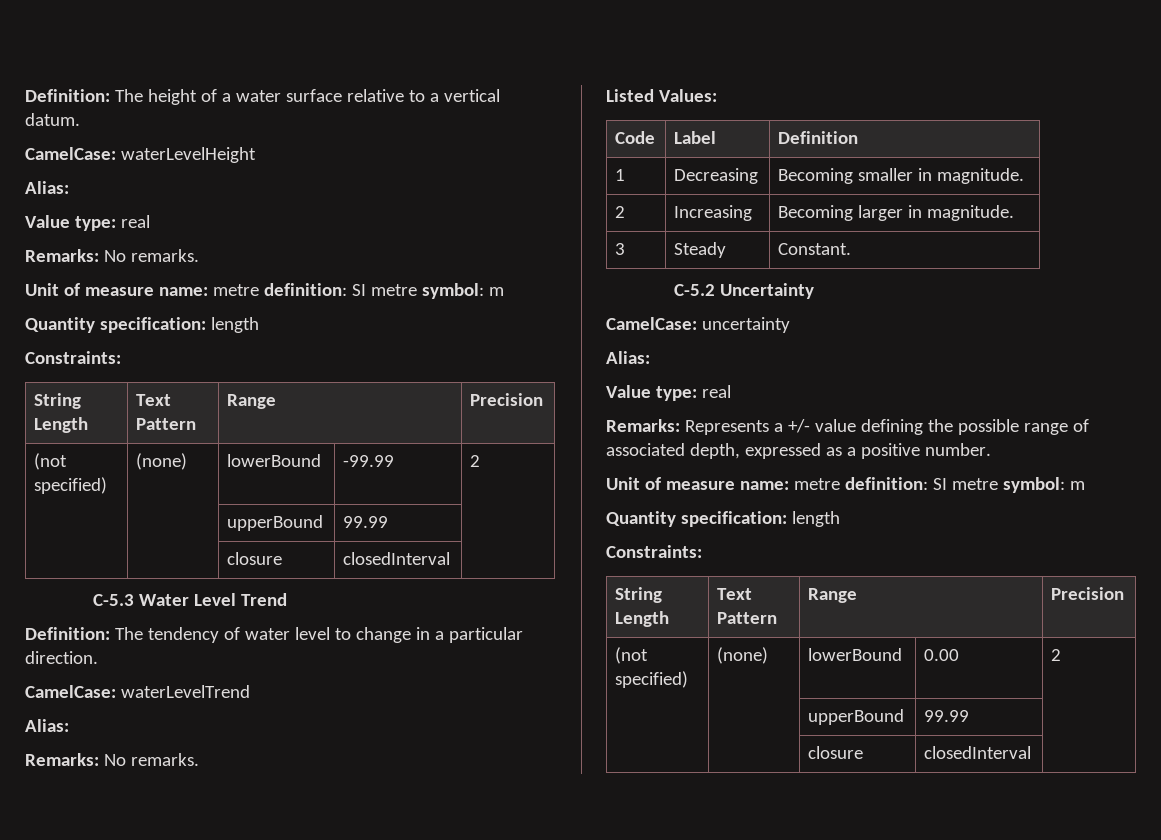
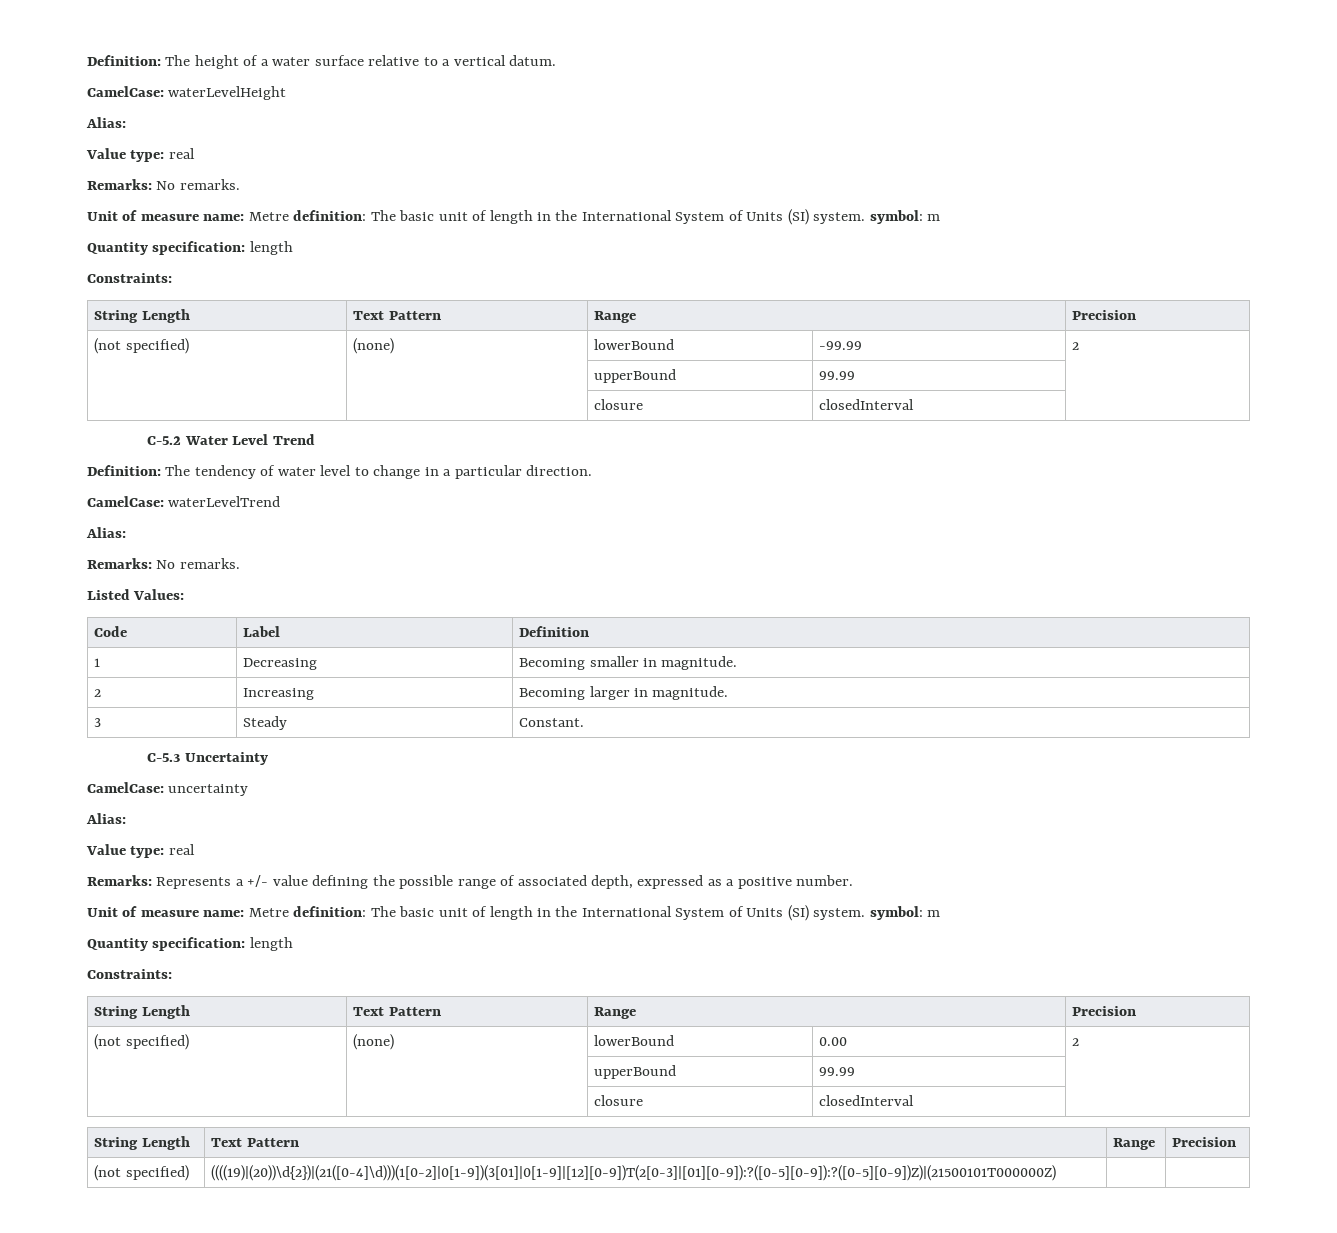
[212,283,417,296] metre definition: SI metre -> [248,209,866,225] Metre definition: The basic unit of length in the International System of Units (SI) system.
[93,594,135,606] C-5.3 -> [147,436,182,445] C-5.2
[674,284,716,296] C-5.2 -> [147,753,181,762] C-5.3
[793,477,998,490] metre definition: SI metre -> [248,905,866,921] Metre definition: The basic unit of length in the International System of Units (SI) system.
(1032, 752) none -> [94,1136,190,1150] [211,1138,299,1147] [1113,1138,1156,1150] [1172,1137,1237,1147] [94,1165,189,1181] [211,1165,1057,1181] // String Length | Text Pattern | Range | Precision // (not specified) | ((((19)|(20))\d{2})|(21([0-4]\d)))(1[0-2]|0[1-9])(3[01]|0[1-9]|[12][0-9])T(2[0-3]|[01][0-9]):?([0-5][0-9]):?([0-5][0-9])Z)|(21500101T000000Z) | |

